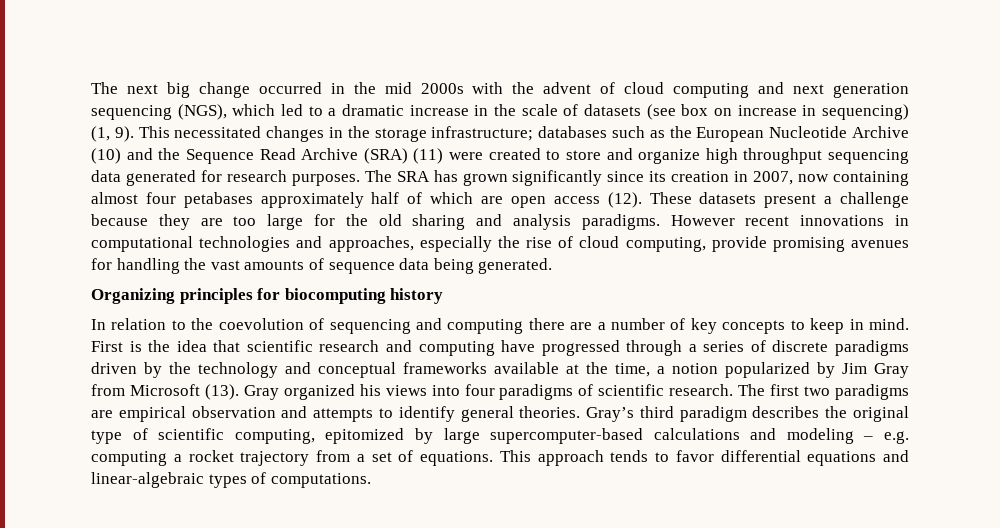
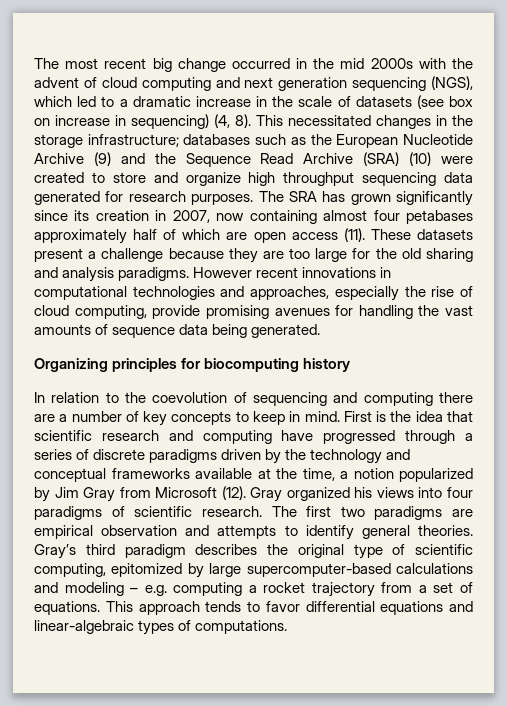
[91,82,158,94] The next -> [34,58,147,69] The most recent
[91,126,134,142] (1, 9). -> [214,114,251,128] (4, 8).
[91,148,121,164] (10) -> [93,152,111,166] (9)
[413,148,444,164] (11) -> [409,152,432,166] (10)
[607,192,642,208] (12). -> [343,228,365,242] (11).
[204,384,239,400] (13). -> [221,486,246,500] (12).

